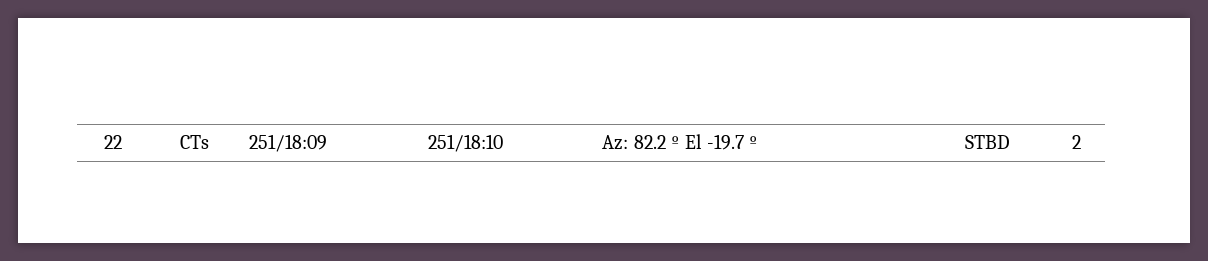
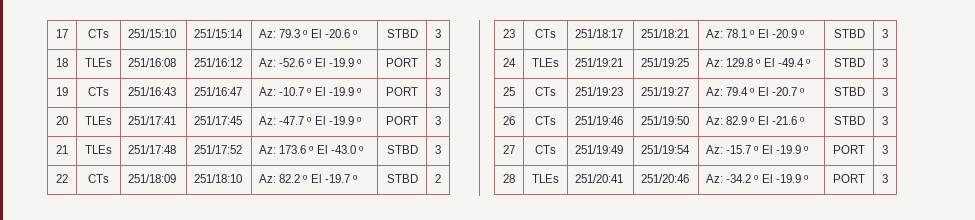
(104, 142) none -> [56,29,68,38] [88,29,109,38] [128,29,177,38] [194,29,244,38] [259,29,358,38] [386,29,418,38] [435,29,441,38] [56,58,68,67] [85,58,112,67] [128,58,177,67] [194,58,243,67] [259,58,362,67] [386,58,418,67] [435,58,441,67] [56,87,68,96] [88,87,109,96] [128,87,177,96] [194,87,243,96] [259,87,362,96] [386,87,418,96] [435,87,441,96] [56,116,68,125] [85,116,112,125] [128,116,177,125] [194,116,243,125] [259,116,362,125] [386,116,418,125] [435,116,441,125] [56,145,68,154] [85,145,112,154] [128,145,177,154] [194,145,243,154] [259,145,364,154] [386,145,418,154] [435,145,441,154] 17 | CTs | 251/15:10 | 251/15:14 | Az: 79.3 º El -20.6 º | STBD | 3 // 18 | TLEs | 251/16:08 | 251/16:12 | Az: -52.6 º El -19.9 º | PORT | 3 // 19 | CTs | 251/16:43 | 251/16:47 | Az: -10.7 º El -19.9 º | PORT | 3 // 20 | TLEs | 251/17:41 | 251/17:45 | Az: -47.7 º El -19.9 º | PORT | 3 // 21 | TLEs | 251/17:48 | 251/17:52 | Az: 173.6 º El -43.0 º | STBD | 3 //
(1081, 142) none -> [503,29,515,38] [535,29,556,38] [575,29,624,38] [641,29,690,38] [706,29,805,38] [833,29,865,38] [882,29,888,38] [503,58,516,67] [532,58,559,67] [575,58,624,67] [641,58,690,67] [706,58,811,67] [833,58,865,67] [882,58,888,67] [503,87,515,96] [535,87,556,96] [575,87,624,96] [641,87,690,96] [706,87,805,96] [833,87,865,96] [882,87,888,96] [503,116,515,125] [535,116,556,125] [575,116,624,125] [641,116,690,125] [706,116,805,125] [833,116,865,125] [882,116,888,125] [503,145,515,154] [535,145,556,154] [575,145,624,154] [641,145,691,154] [706,145,809,154] [833,145,865,154] [882,145,888,154] [503,174,515,183] [532,174,559,183] [575,174,624,183] [641,174,690,183] [706,174,809,183] [833,174,865,183] [882,174,888,183] // 23 | CTs | 251/18:17 | 251/18:21 | Az: 78.1 º El -20.9 º | STBD | 3 // 24 | TLEs | 251/19:21 | 251/19:25 | Az: 129.8 º El -49.4 º | STBD | 3 // 25 | CTs | 251/19:23 | 251/19:27 | Az: 79.4 º El -20.7 º | STBD | 3 // 26 | CTs | 251/19:46 | 251/19:50 | Az: 82.9 º El -21.6 º | STBD | 3 // 27 | CTs | 251/19:49 | 251/19:54 | Az: -15.7 º El -19.9 º | PORT | 3 // 28 | TLEs | 251/20:41 | 251/20:46 | Az: -34.2 º El -19.9 º | PORT | 3

